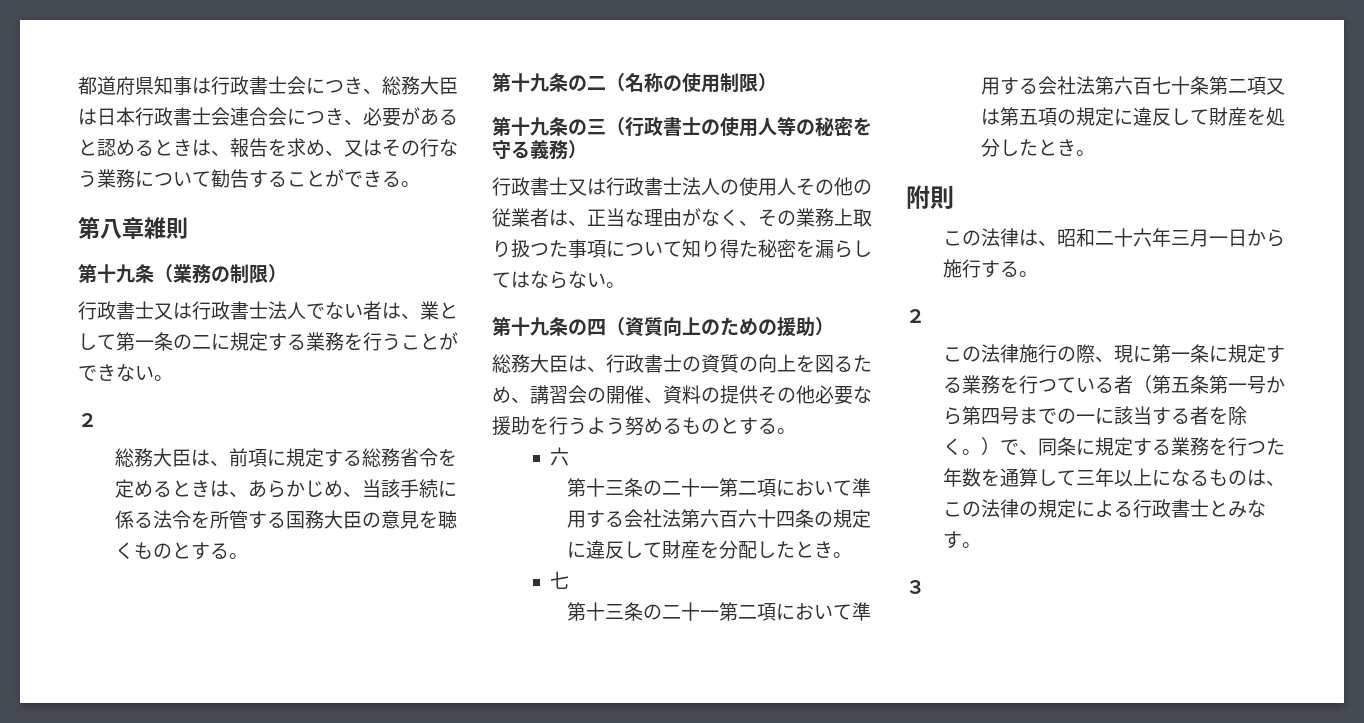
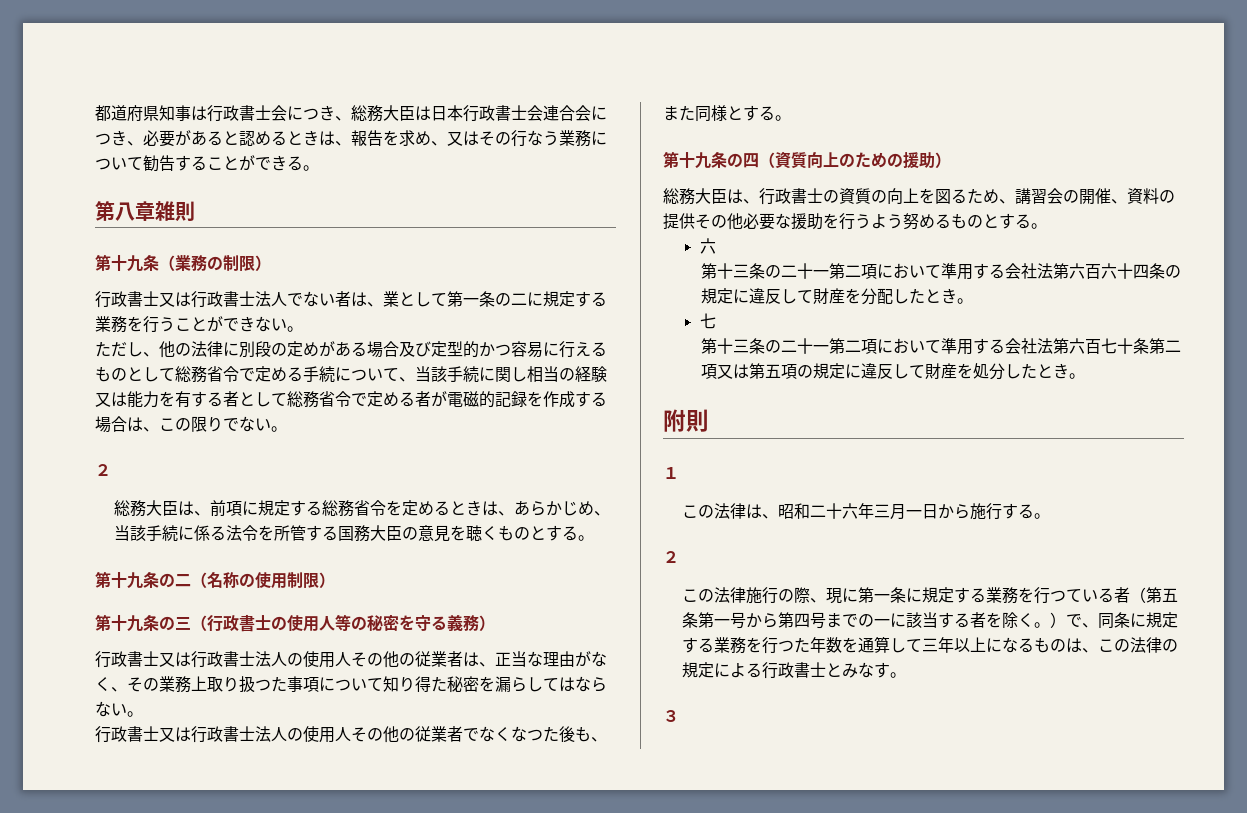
(173, 378) none -> [95,341,607,358] [95,366,607,383] [95,391,607,408] [95,416,287,433] // ただし、他の法律に別段の定めがある場合及び定型的かつ容易に行えるものとして総務省令で定める手続について、当該手続に関し相当の経験又は能力を有する者として総務省令で定める者が電磁的記録を作成する場合は、この限りでない。
(625, 285) none -> [95,726,607,743] [663,105,791,122] // 行政書士又は行政書士法人の使用人その他の従業者でなくなつた後も、また同様とする。
(954, 197) none -> [663,467,679,479] // １

